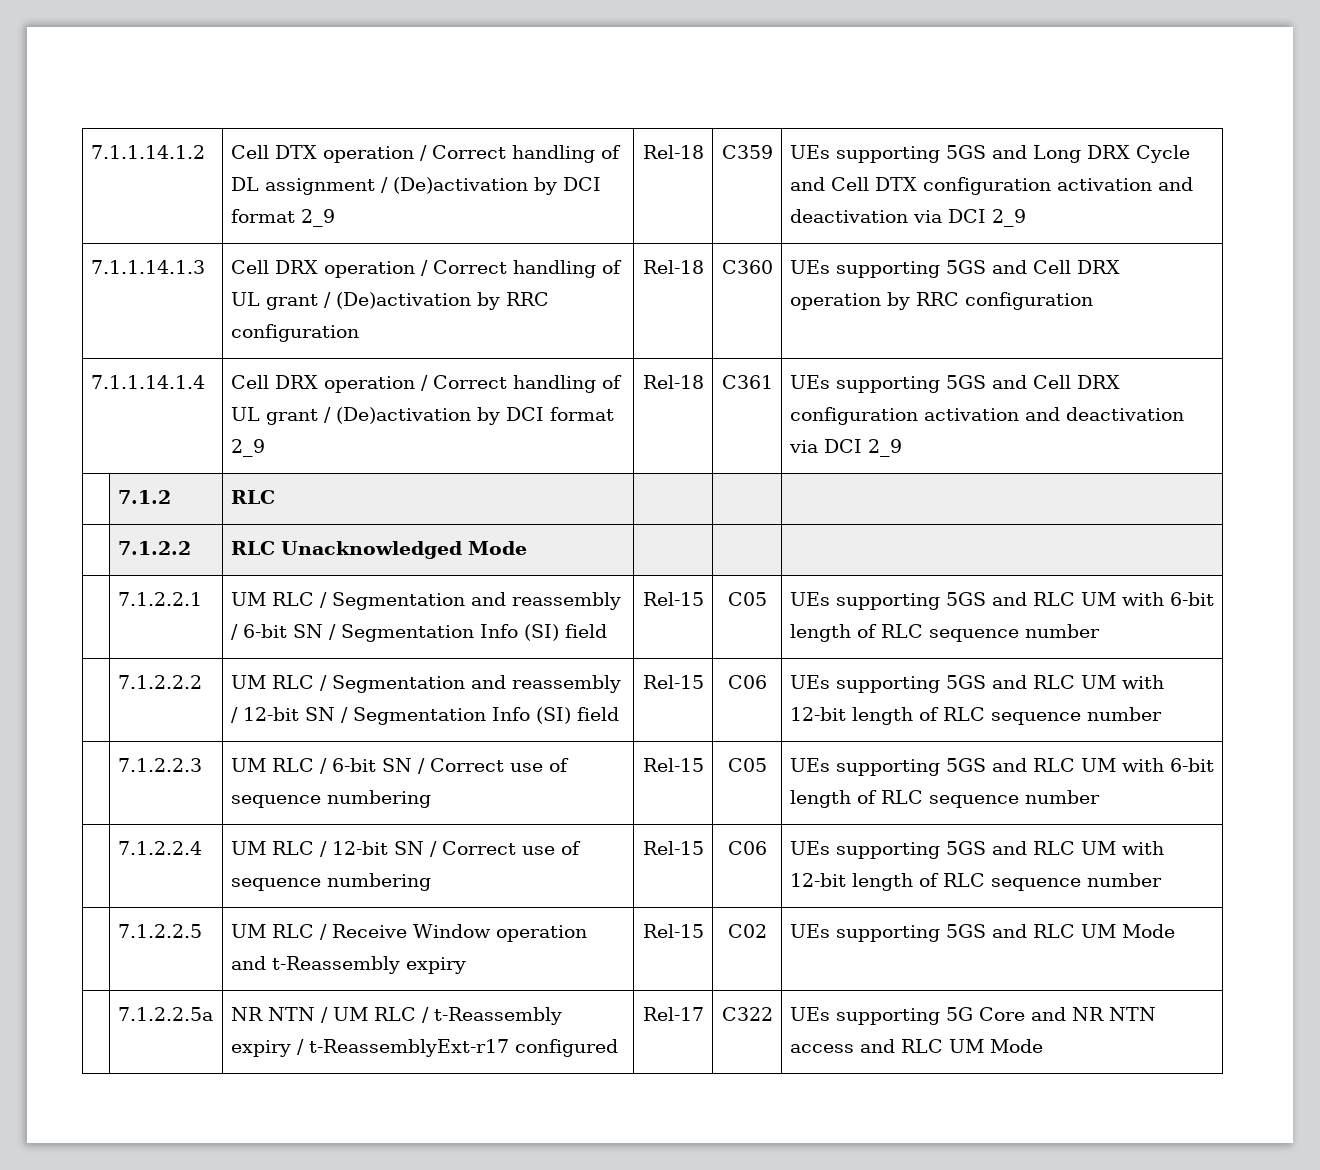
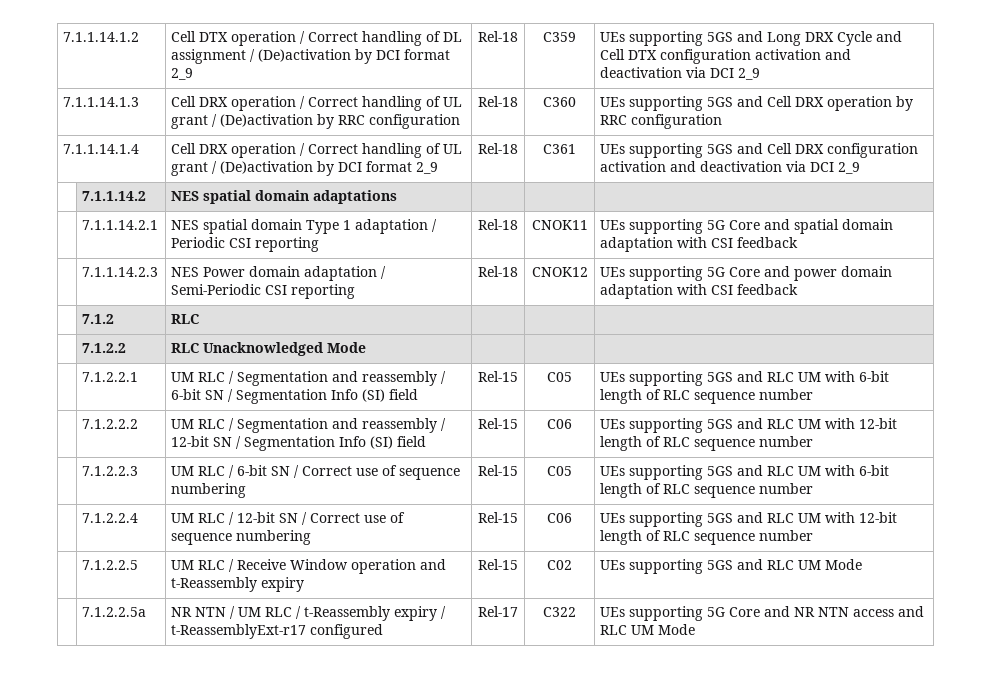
(902, 448) none -> [82,191,147,201] [171,190,398,204] [82,220,159,230] [171,219,438,234] [171,237,320,252] [478,219,518,230] [531,220,588,230] [600,219,894,234] [600,237,799,252] [82,267,159,277] [171,266,387,281] [171,284,356,299] [478,266,518,277] [531,267,588,277] [600,266,893,281] [600,284,799,299] // | 7.1.1.14.2 | NES spatial domain adaptations | | | // | 7.1.1.14.2.1 | NES spatial domain Type 1 adaptation / Periodic CSI reporting | Rel-18 | CNOK11 | UEs supporting 5G Core and spatial domain adaptation with CSI feedback // | 7.1.1.14.2.3 | NES Power domain adaptation / Semi-Periodic CSI reporting | Rel-18 | CNOK12 | UEs supporting 5G Core and power domain adaptation with CSI feedback

